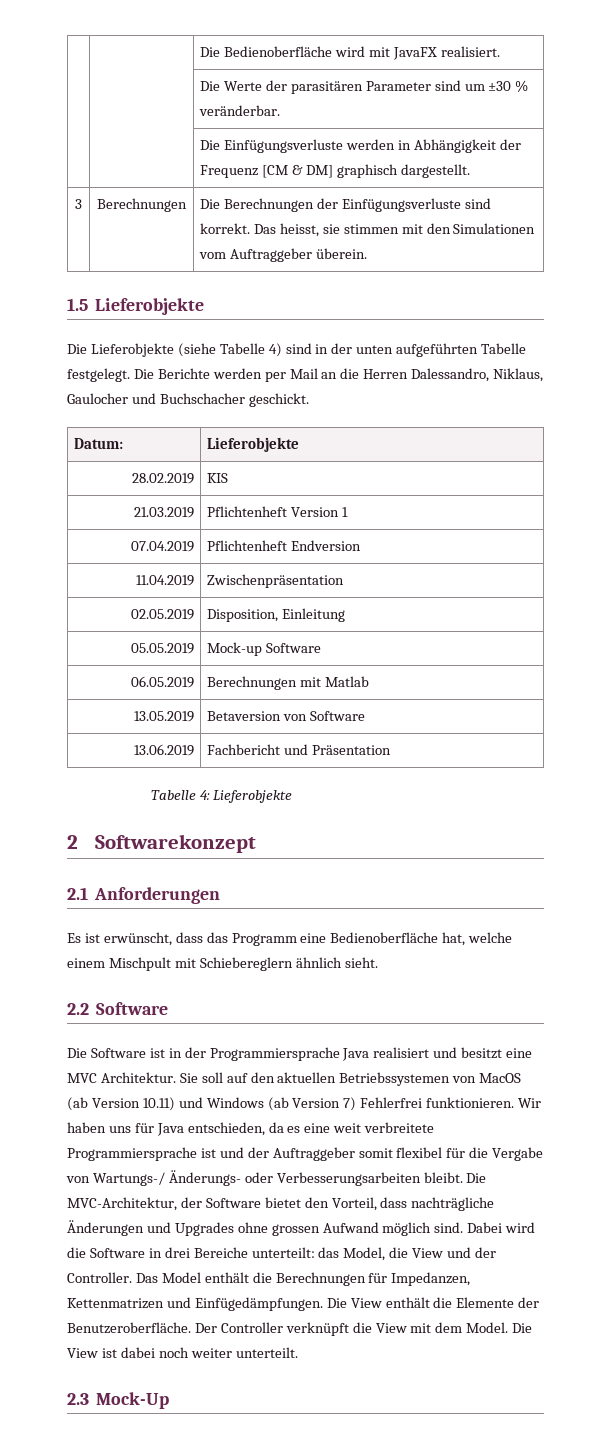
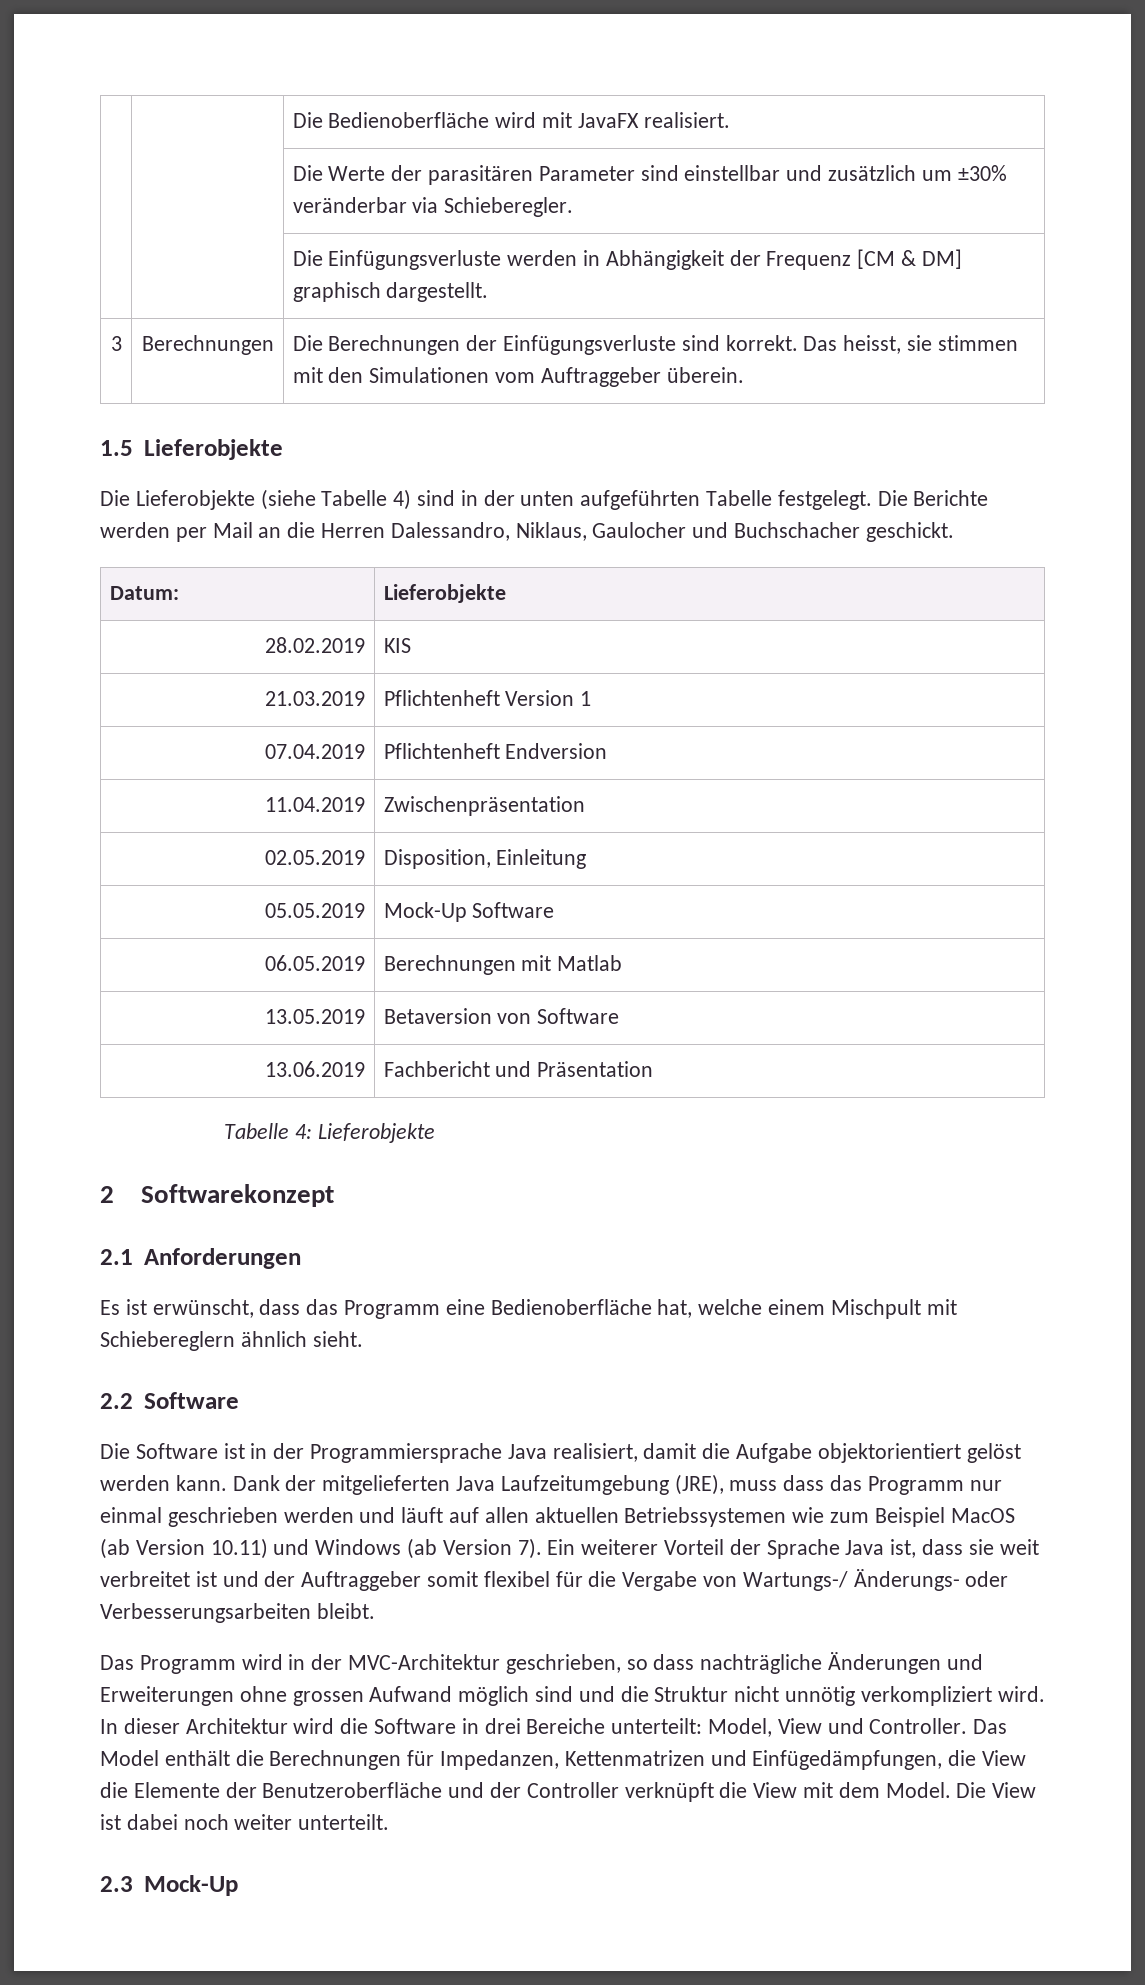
[464,80,529,92] [199,105,281,116] um ±30 % veränderbar. -> [684,165,1007,181] [292,197,574,217] einstellbar und zusätzlich um ±30% veränderbar via Schieberegler.
[207,642,263,656] Mock-up -> [383,902,467,922] Mock-Up
[373,1047,533,1059] [67,1072,477,1086] realisiert und besitzt eine MVC Architektur. Sie soll auf den aktuellen Betriebssystemen von -> [552,1443,1021,1463] [100,1474,1002,1495] [100,1507,945,1527] realisiert, damit die Aufgabe objektorientiert gelöst werden kann. Dank der mitgelieferten Java Laufzeitumgebung (JRE), muss dass das Programm nur einmal geschrieben werden und läuft auf allen aktuellen Betriebssystemen wie zum Beispiel
[343,1097,542,1111] [67,1122,435,1136] [67,1147,197,1161] 7) Fehlerfrei funktionieren. Wir haben uns für Java entschieden, da es eine weit verbreitete Programmiersprache -> [517,1538,1039,1559] [100,1571,190,1587] 7). Ein weiterer Vorteil der Sprache Java ist, dass sie weit verbreitet
[466,1173,487,1183] [67,1197,377,1211] Die MVC-Architektur, der Software bietet den Vorteil, -> [100,1654,648,1674] // Das Programm wird in der MVC-Architektur geschrieben, so
[174,1222,234,1236] Upgrades -> [100,1686,234,1706] Erweiterungen
[434,1222,503,1233] sind. Dabei -> [535,1686,1045,1706] [100,1718,288,1734] sind und die Struktur nicht unnötig verkompliziert wird. In dieser Architektur
[318,1247,409,1261] das Model, die -> [708,1718,773,1737] Model,
[475,1247,497,1258] der -> (864, 1726) none
[194,1297,540,1311] [67,1322,217,1334] Einfügedämpfungen. Die View enthält die Elemente der Benutzeroberfläche. Der -> [752,1750,1027,1770] [100,1782,522,1798] Einfügedämpfungen, die View die Elemente der Benutzeroberfläche und der

